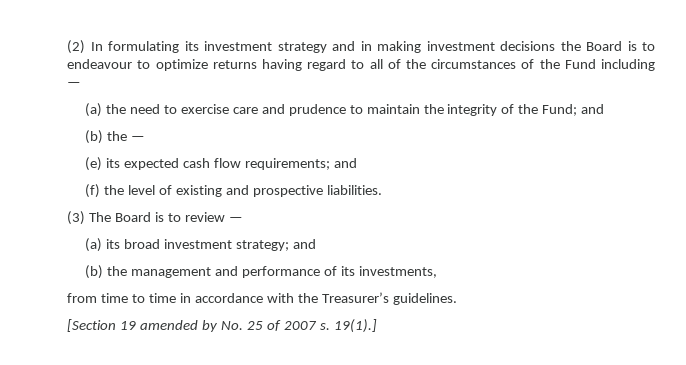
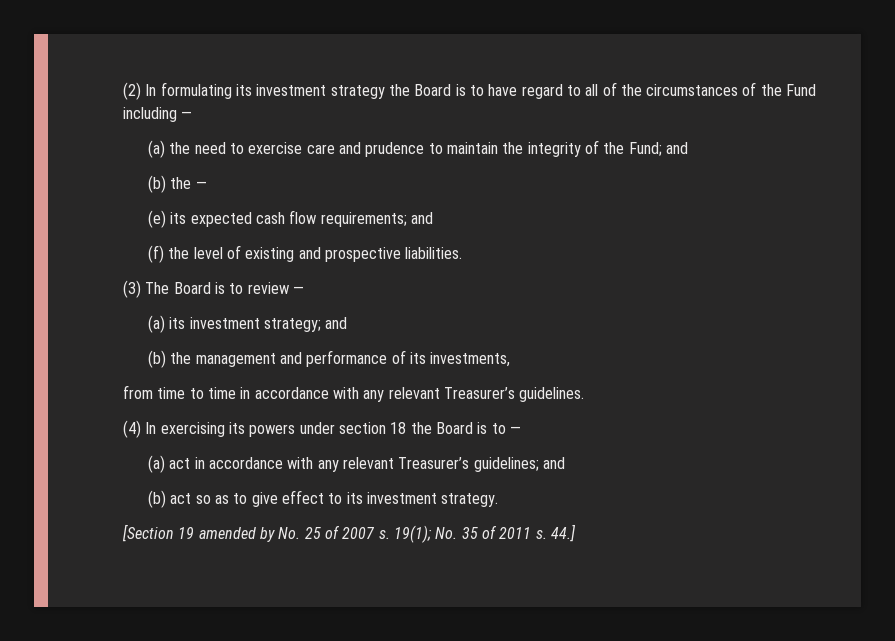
[332,41,655,53] [67,59,303,71] and in making investment decisions the Board is to endeavour to optimize returns having -> [388,84,518,96] the Board is to have
[124,239,161,249] broad -> (186, 323) none
[297,293,318,303] the -> [363,387,440,402] any relevant
(457, 299) none -> [123,420,521,438] [148,455,565,473] [148,490,499,508] // (4) In exercising its powers under section 18 the Board is to — // (a) act in accordance with any relevant Treasurer’s guidelines; and // (b) act so as to give effect to its investment strategy.
[333,319,377,333] 19(1).] -> [393,524,576,543] 19(1); No. 35 of 2011 s. 44.]

